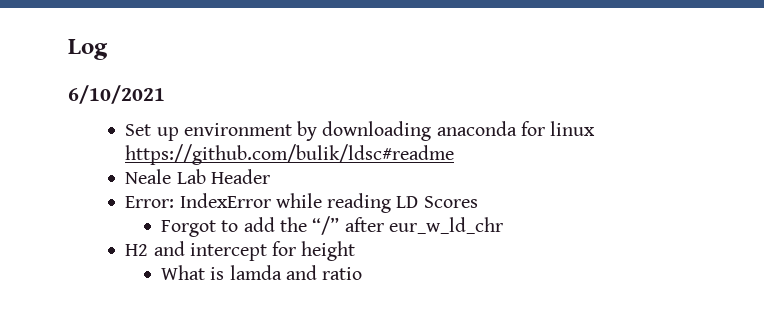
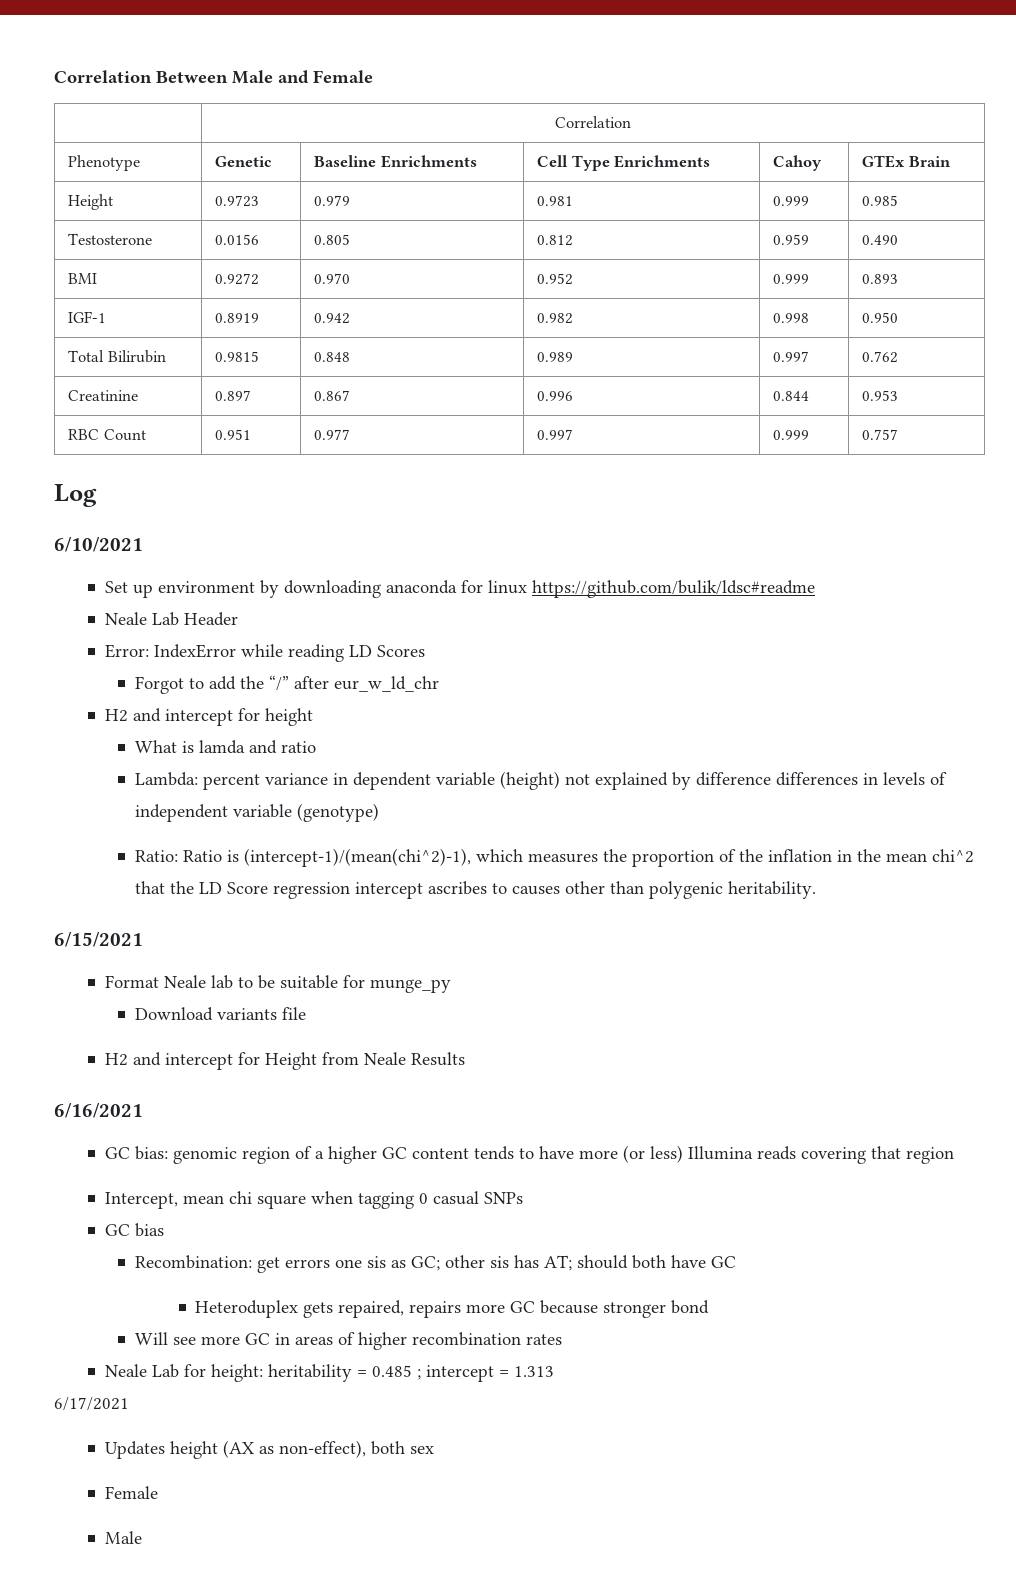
(68, 49) none -> [54,70,373,84] [555,116,631,128] [68,155,141,171] [215,156,273,167] [314,155,477,168] [537,155,710,171] [773,155,823,171] [862,155,951,168] [68,194,114,210] [215,195,260,207] [314,195,351,206] [537,196,574,206] [773,196,810,206] [862,195,899,206] [68,233,153,245] [215,234,260,245] [314,234,351,245] [537,235,574,246] [773,234,810,245] [862,235,899,245] [68,273,98,284] [215,273,260,285] [314,273,351,284] [537,273,574,285] [773,274,810,284] [862,274,899,284] [68,311,107,323] [215,313,260,323] [314,313,351,324] [537,313,574,324] [773,313,810,323] [862,312,899,323] [68,350,166,363] [215,351,260,362] [314,352,351,362] [537,352,574,362] [773,351,810,362] [862,351,899,363] [68,390,139,401] [215,390,252,401] [314,390,351,401] [537,391,574,401] [773,391,810,401] [862,390,899,401] [68,429,146,441] [215,429,252,440] [314,429,351,440] [537,429,574,440] [773,430,810,440] [862,429,899,440] Correlation Between Male and Female // | Correlation // Phenotype | Genetic | Baseline Enrichments | Cell Type Enrichments | Cahoy | GTEx Brain // Height | 0.9723 | 0.979 | 0.981 | 0.999 | 0.985 // Testosterone | 0.0156 | 0.805 | 0.812 | 0.959 | 0.490 // BMI | 0.9272 | 0.970 | 0.952 | 0.999 | 0.893 // IGF-1 | 0.8919 | 0.942 | 0.982 | 0.998 | 0.950 // Total Bilirubin | 0.9815 | 0.848 | 0.989 | 0.997 | 0.762 // Creatinine | 0.897 | 0.867 | 0.996 | 0.844 | 0.953 // RBC Count | 0.951 | 0.977 | 0.997 | 0.999 | 0.757 //
(363, 273) none -> [134,771,947,790] [134,803,379,822] [134,848,974,867] [134,881,816,899] [54,932,143,947] [104,975,451,993] [134,1007,306,1021] [104,1052,465,1070] [54,1103,143,1118] [104,1145,954,1164] [104,1191,523,1209] [104,1223,164,1237] [134,1255,736,1273] [195,1300,710,1318] [134,1332,562,1350] [104,1364,554,1382] [54,1397,129,1411] [104,1440,434,1459] [104,1486,158,1499] [104,1531,142,1544] // Lambda: percent variance in dependent variable (height) not explained by difference differences in levels of independent variable (genotype) // Ratio: Ratio is (intercept-1)/(mean(chi^2)-1), which measures the proportion of the inflation in the mean chi^2 that the LD Score regression intercept ascribes to causes other than polygenic heritability. // 6/15/2021 // Format Neale lab to be suitable for munge_py // Download variants file // H2 and intercept for Height from Neale Results // 6/16/2021 // GC bias: genomic region of a higher GC content tends to have more (or less) Illumina reads covering that region // Intercept, mean chi square when tagging 0 casual SNPs // GC bias // Recombination: get errors one sis as GC; other sis has AT; should both have GC // Heteroduplex gets repaired, repairs more GC because stronger bond // Will see more GC in areas of higher recombination rates // Neale Lab for height: heritability = 0.485 ; intercept = 1.313 // 6/17/2021 // Updates height (AX as non-effect), both sex // Female // Male

